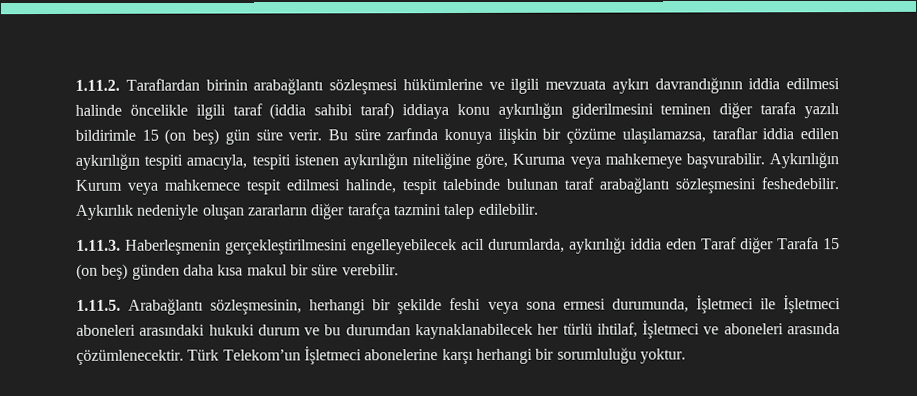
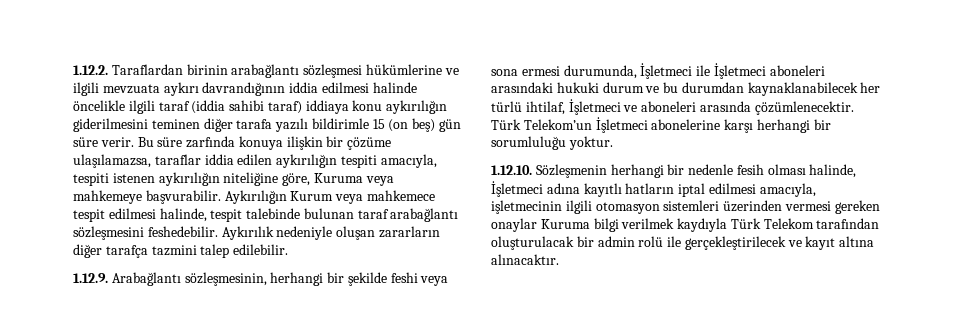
[75,79,120,91] 1.11.2. -> [73,65,108,75] 1.12.2.
[76,237,840,255] [76,263,399,280] [76,299,121,311] 1.11.3. Haberleşmenin gerçekleştirilmesini engelleyebilecek acil durumlarda, aykırılığı iddia eden Taraf diğer Tarafa 15 (on beş) günden daha kısa makul bir süre verebilir. // 1.11.5. -> [73,273,108,283] 1.12.9.
(686, 356) none -> [491,164,857,178] [491,181,816,197] [491,200,880,214] [491,218,880,232] [491,236,875,250] [491,254,559,265] // 1.12.10. Sözleşmenin herhangi bir nedenle fesih olması halinde, İşletmeci adına kayıtlı hatların iptal edilmesi amacıyla, işletmecinin ilgili otomasyon sistemleri üzerinden vermesi gereken onaylar Kuruma bilgi verilmek kaydıyla Türk Telekom tarafından oluşturulacak bir admin rolü ile gerçekleştirilecek ve kayıt altına alınacaktır.

